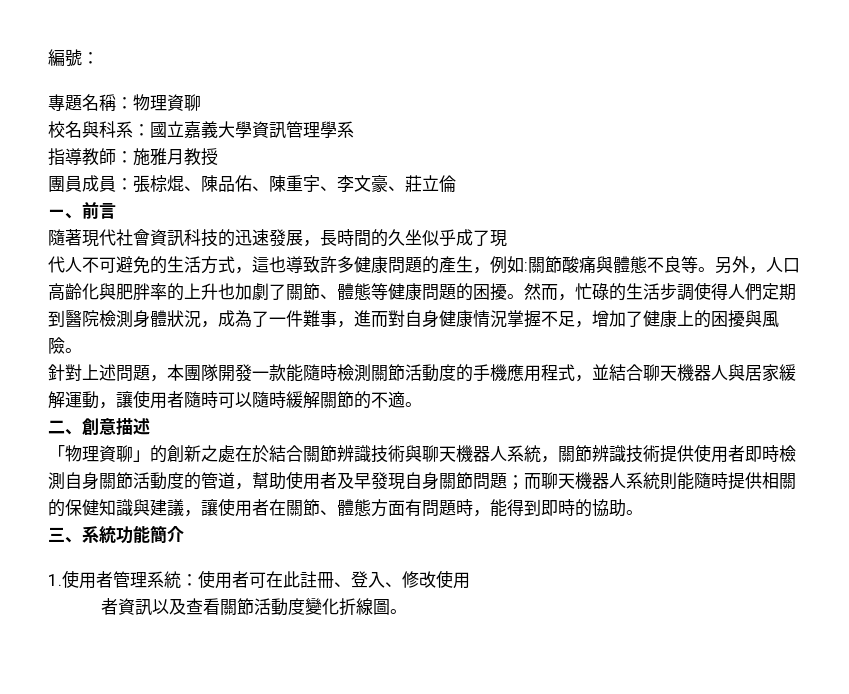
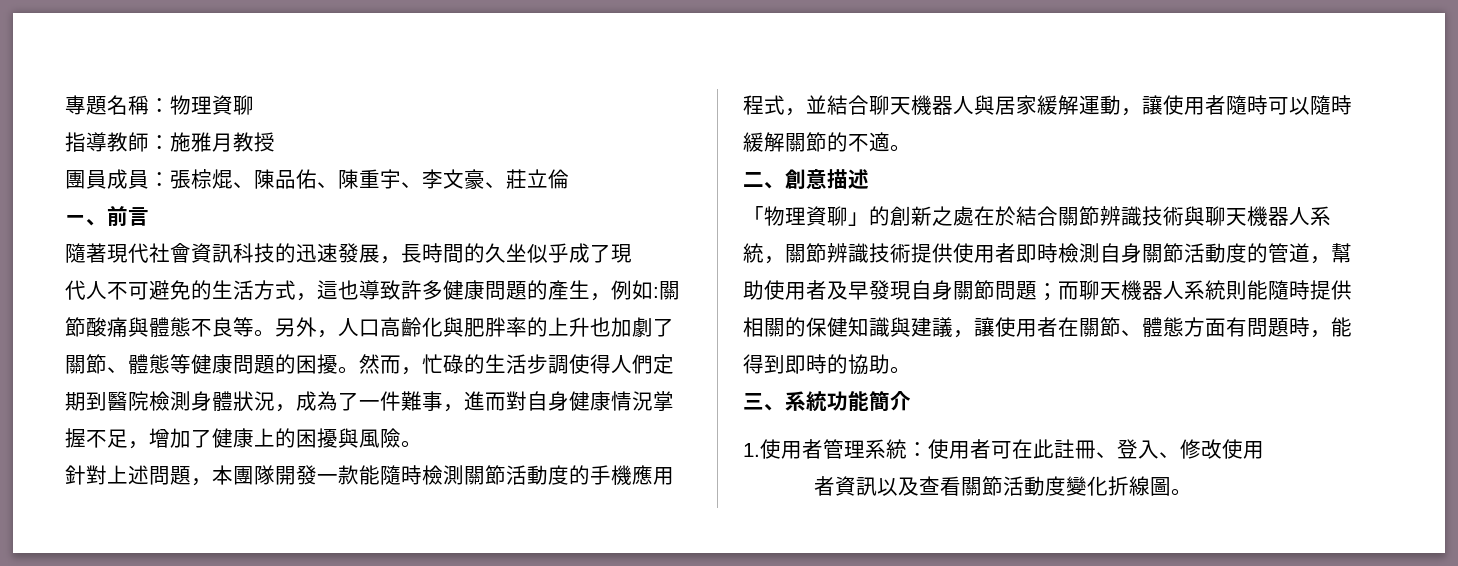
[48,49,99,67] 編號： // -> (65, 105) none
[48,121,354,139] // 校名與科系：國立嘉義大學資訊管理學系 -> (254, 105) none

